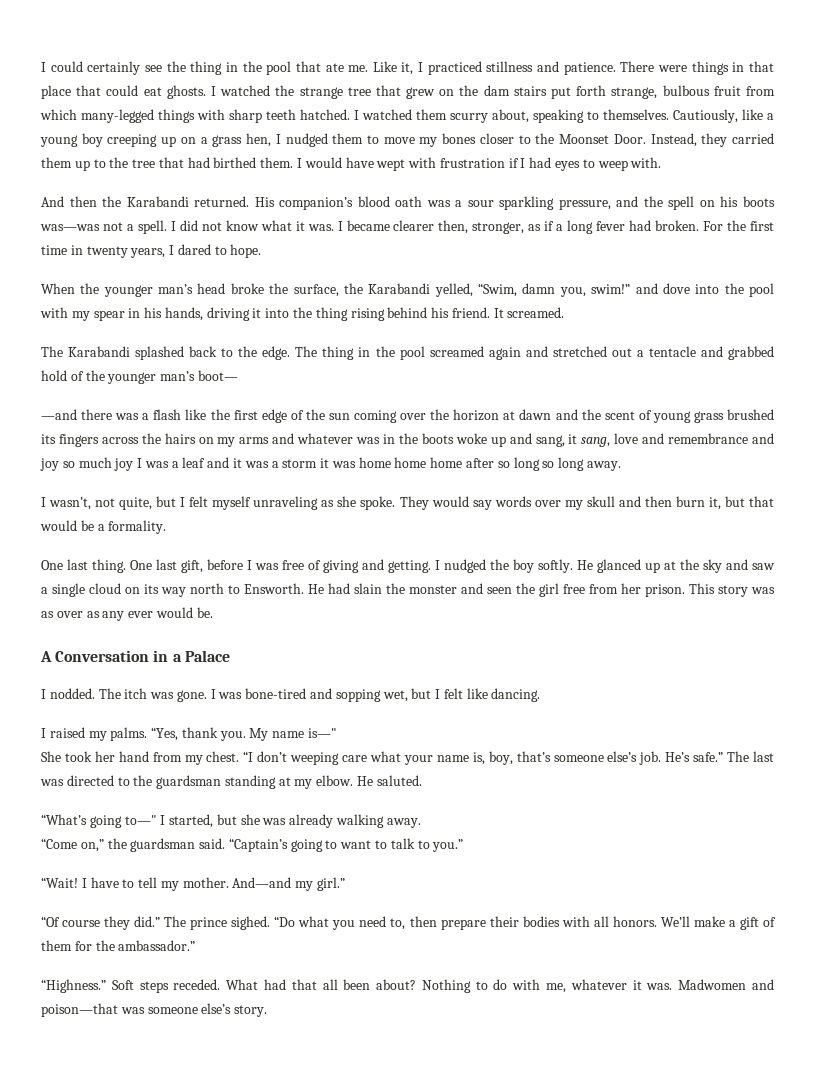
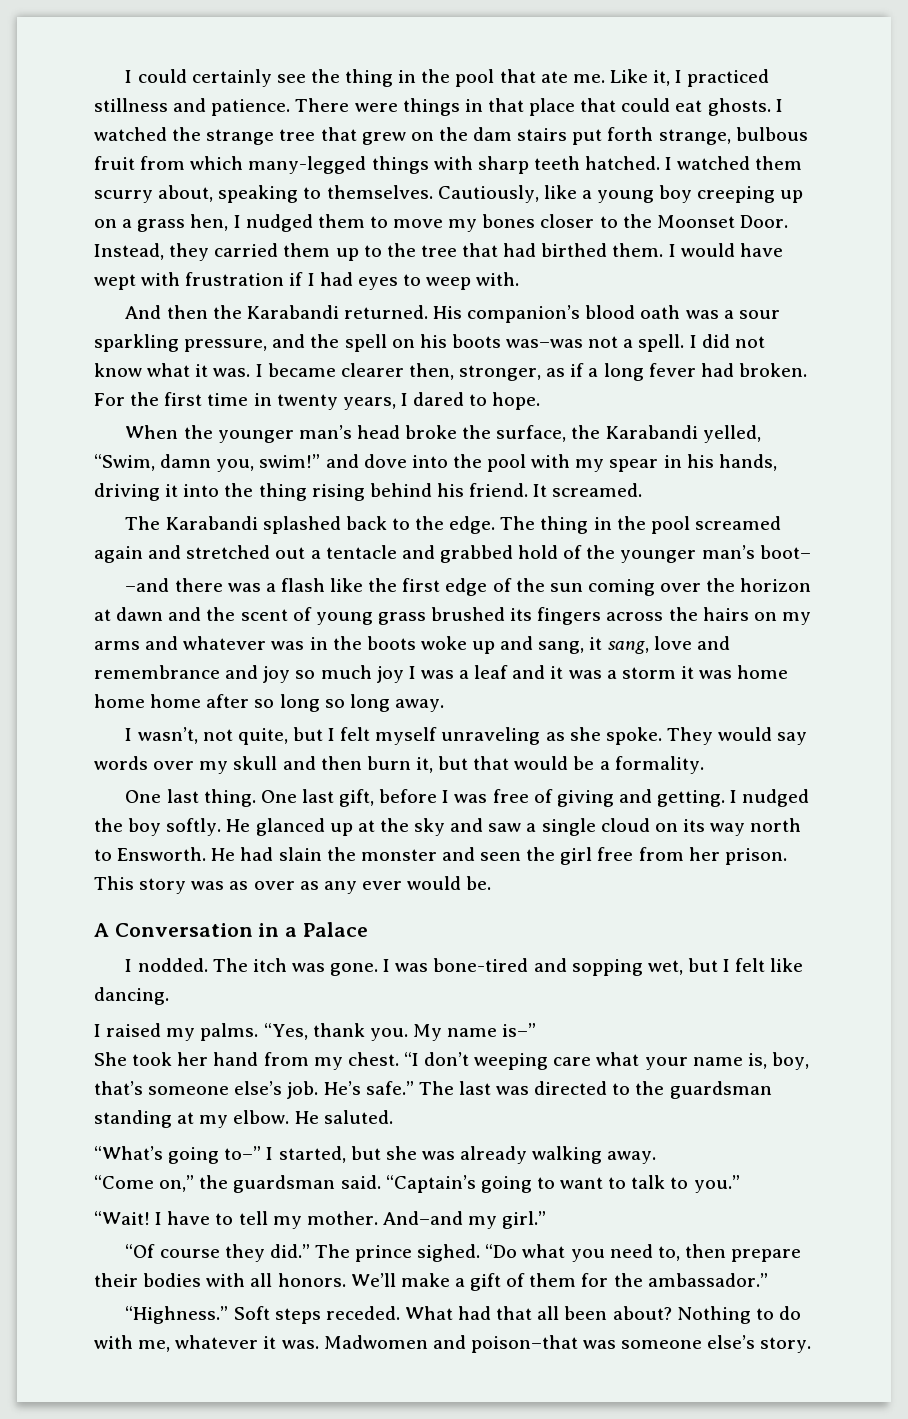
[40,224,100,231] was—was -> [506,339,584,348] was–was
[197,370,238,381] [41,409,77,420] boot— // —and -> [759,545,811,559] [125,578,170,592] boot– // –and
[308,728,338,738] is—" -> [502,1023,537,1037] is–”
[124,815,157,825] to—" -> [224,1146,262,1160] to–”
[232,877,292,888] And—and -> [382,1211,463,1225] And–and
[41,1003,118,1017] poison—that -> [470,1335,578,1353] poison–that

